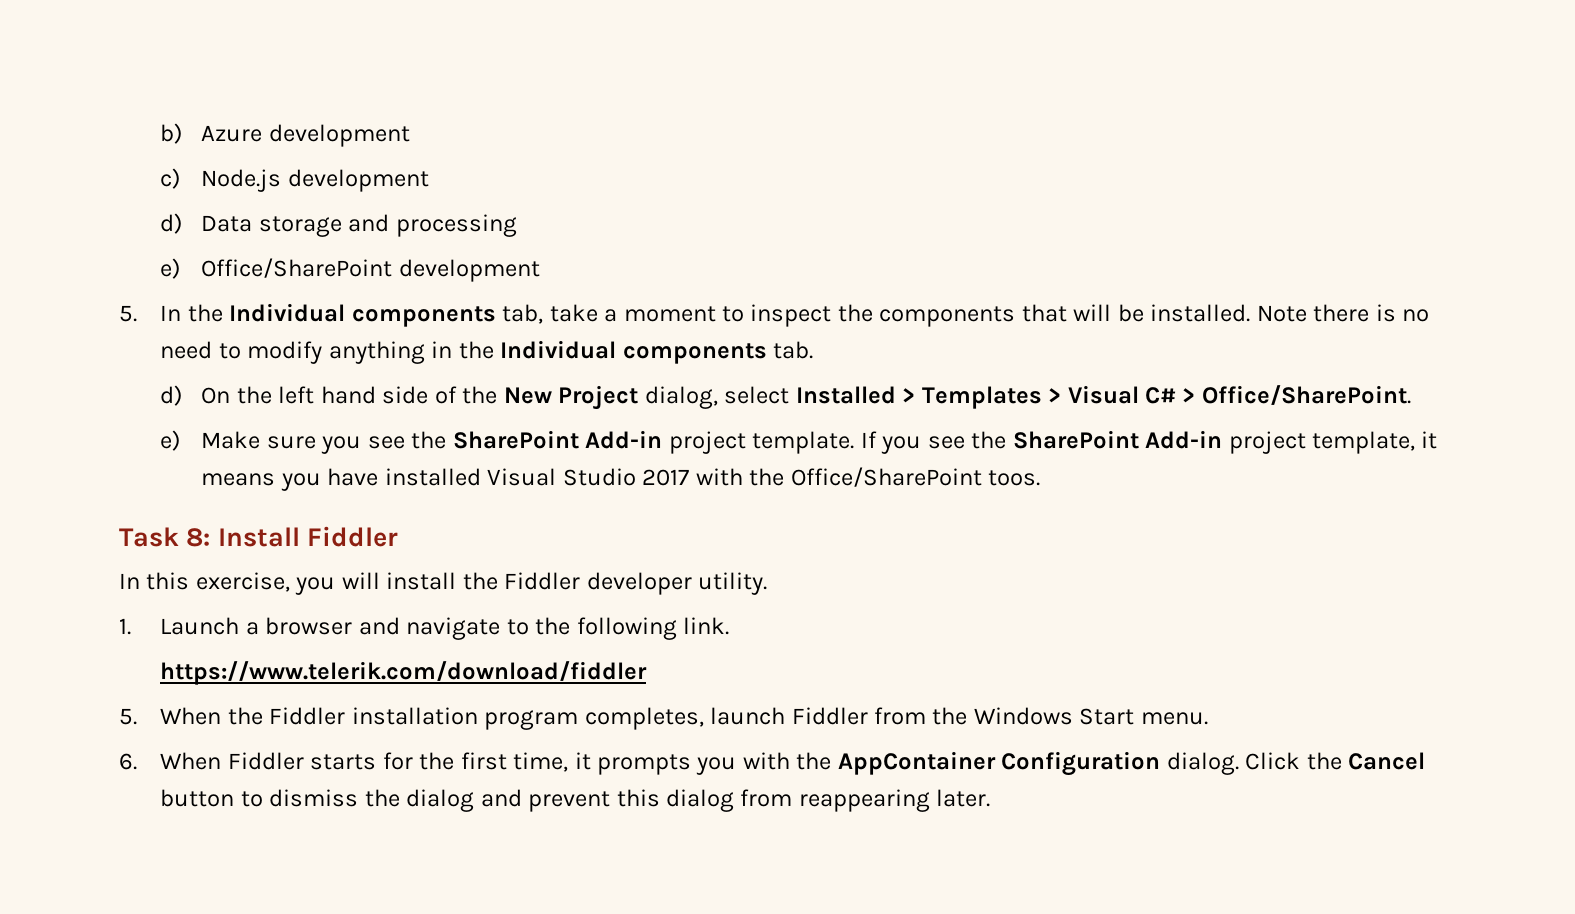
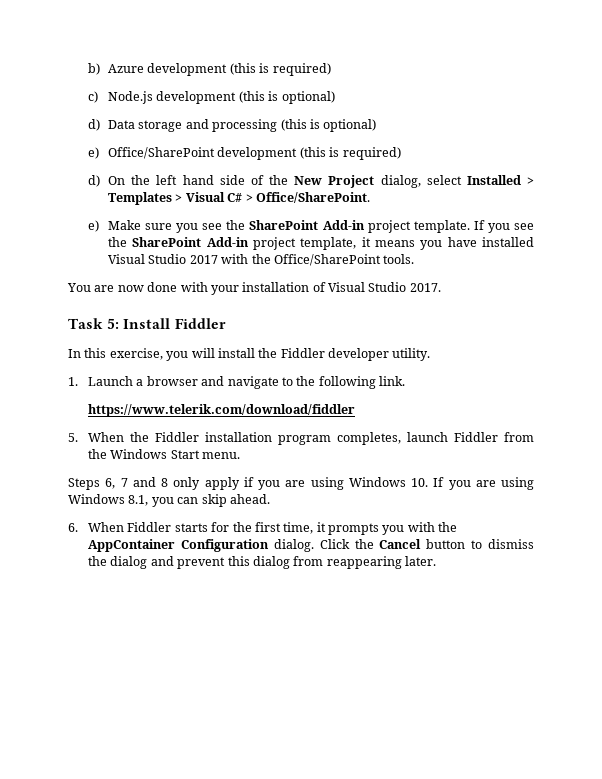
(410, 135) none -> [229,63,331,76] (this is required)
(429, 180) none -> [238,91,335,104] (this is optional)
(517, 225) none -> [280,119,377,132] (this is optional)
[119,303,1430,327] [160,340,813,364] // 5. In the Individual components tab, take a moment to inspect the components that will be installed. Note there is no need to modify anything in the Individual components tab. -> [299,147,401,160] (this is required)
[988,470,1041,486] toos. -> [383,254,415,264] [67,282,441,295] tools. // You are now done with your installation of Visual Studio 2017.
[186,528,211,547] 8: -> [107,318,120,329] 5:
(1208, 718) none -> [68,477,534,490] [68,494,270,507] // Steps 6, 7 and 8 only apply if you are using Windows 10. If you are using Windows 8.1, you can skip ahead.

